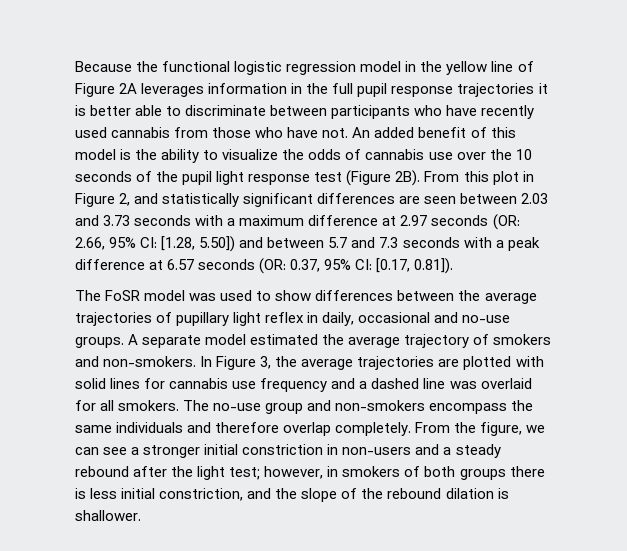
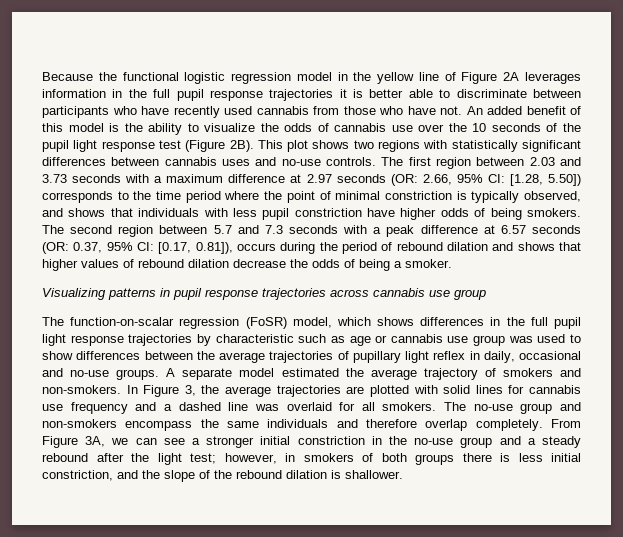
[424,171,534,185] [75,193,457,207] From this plot in Figure 2, and statistically significant differences are seen -> [257,140,582,152] [42,157,471,169] This plot shows two regions with statistically significant differences between cannabis uses and no-use controls. The first region
[239,237,264,248] and -> [42,191,581,203] [42,208,581,220] [42,225,154,237] corresponds to the time period where the point of minimal constriction is typically observed, and shows that individuals with less pupil constriction have higher odds of being smokers. The second region
[414,258,454,274] [75,290,186,301] 0.81]). // The FoSR model -> [195,242,581,254] [42,259,452,271] [42,288,486,300] [42,317,581,329] [42,334,506,346] 0.81]), occurs during the period of rebound dilation and shows that higher values of rebound dilation decrease the odds of being a smoker. // Visualizing patterns in pupil response trajectories across cannabis use group // The function-on-scalar regression (FoSR) model, which shows differences in the full pupil light response trajectories by characteristic such as age or cannabis use group
[454,422,523,436] the figure, -> [42,436,106,448] Figure 3A,
[342,447,412,455] non-users -> [388,436,493,448] the no-use group

